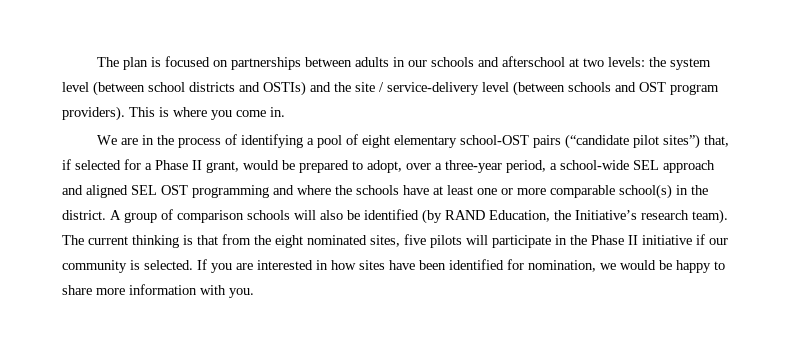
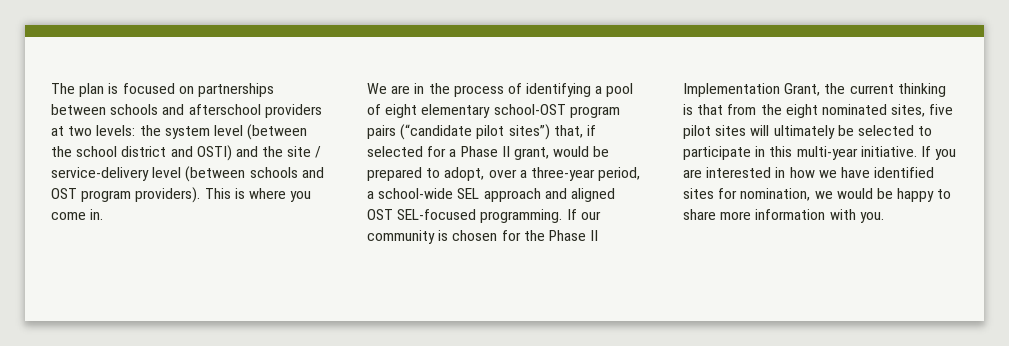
[355,57,428,67] adults in our -> (106, 109) none
(566, 61) none -> [264,104,322,118] providers
[148,81,306,96] school districts and OSTIs) -> [51,145,232,161] the school district and OSTI)
(530, 140) none -> [569,106,620,118] program
[131,184,708,199] [62,209,728,224] [62,235,84,245] SEL OST programming and where the schools have at least one or more comparable school(s) in the district. A group of comparison schools will also be identified (by RAND Education, the Initiative’s research team). The -> [367,209,601,223] [367,230,599,244] [683,83,846,97] OST SEL-focused programming. If our community is chosen for the Phase II Implementation Grant, the
[430,234,728,248] [62,260,193,273] pilots will participate in the Phase II initiative if our community is selected. -> [683,125,933,139] [683,146,917,160] pilot sites will ultimately be selected to participate in this multi-year initiative.
[359,259,504,270] sites have been identified -> [818,167,935,178] [683,188,714,199] we have identified sites

